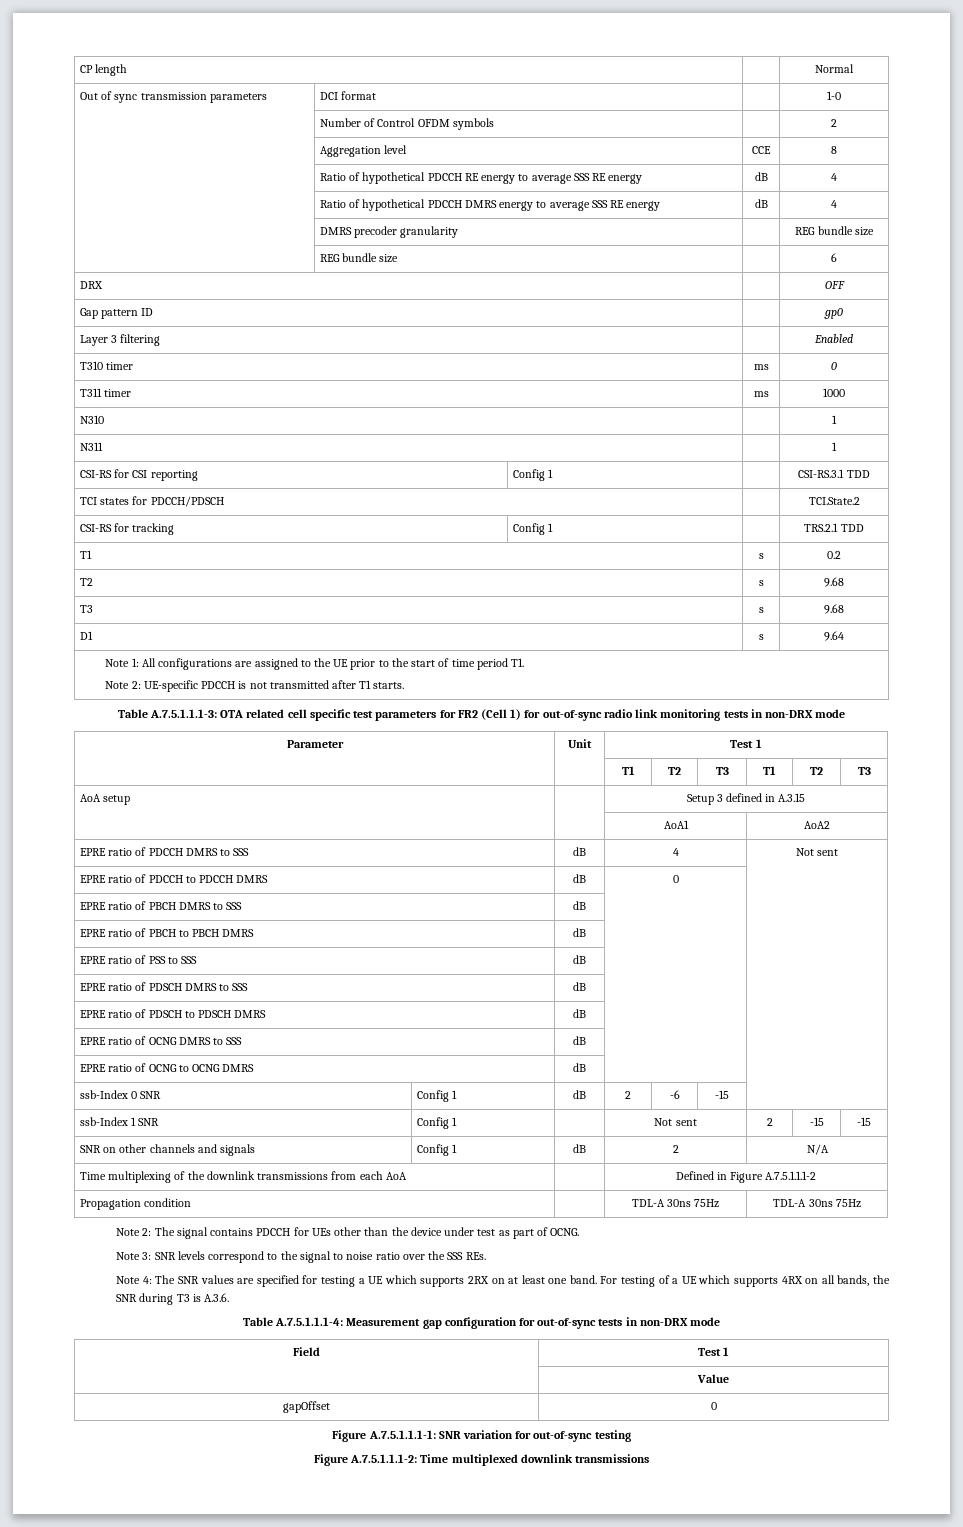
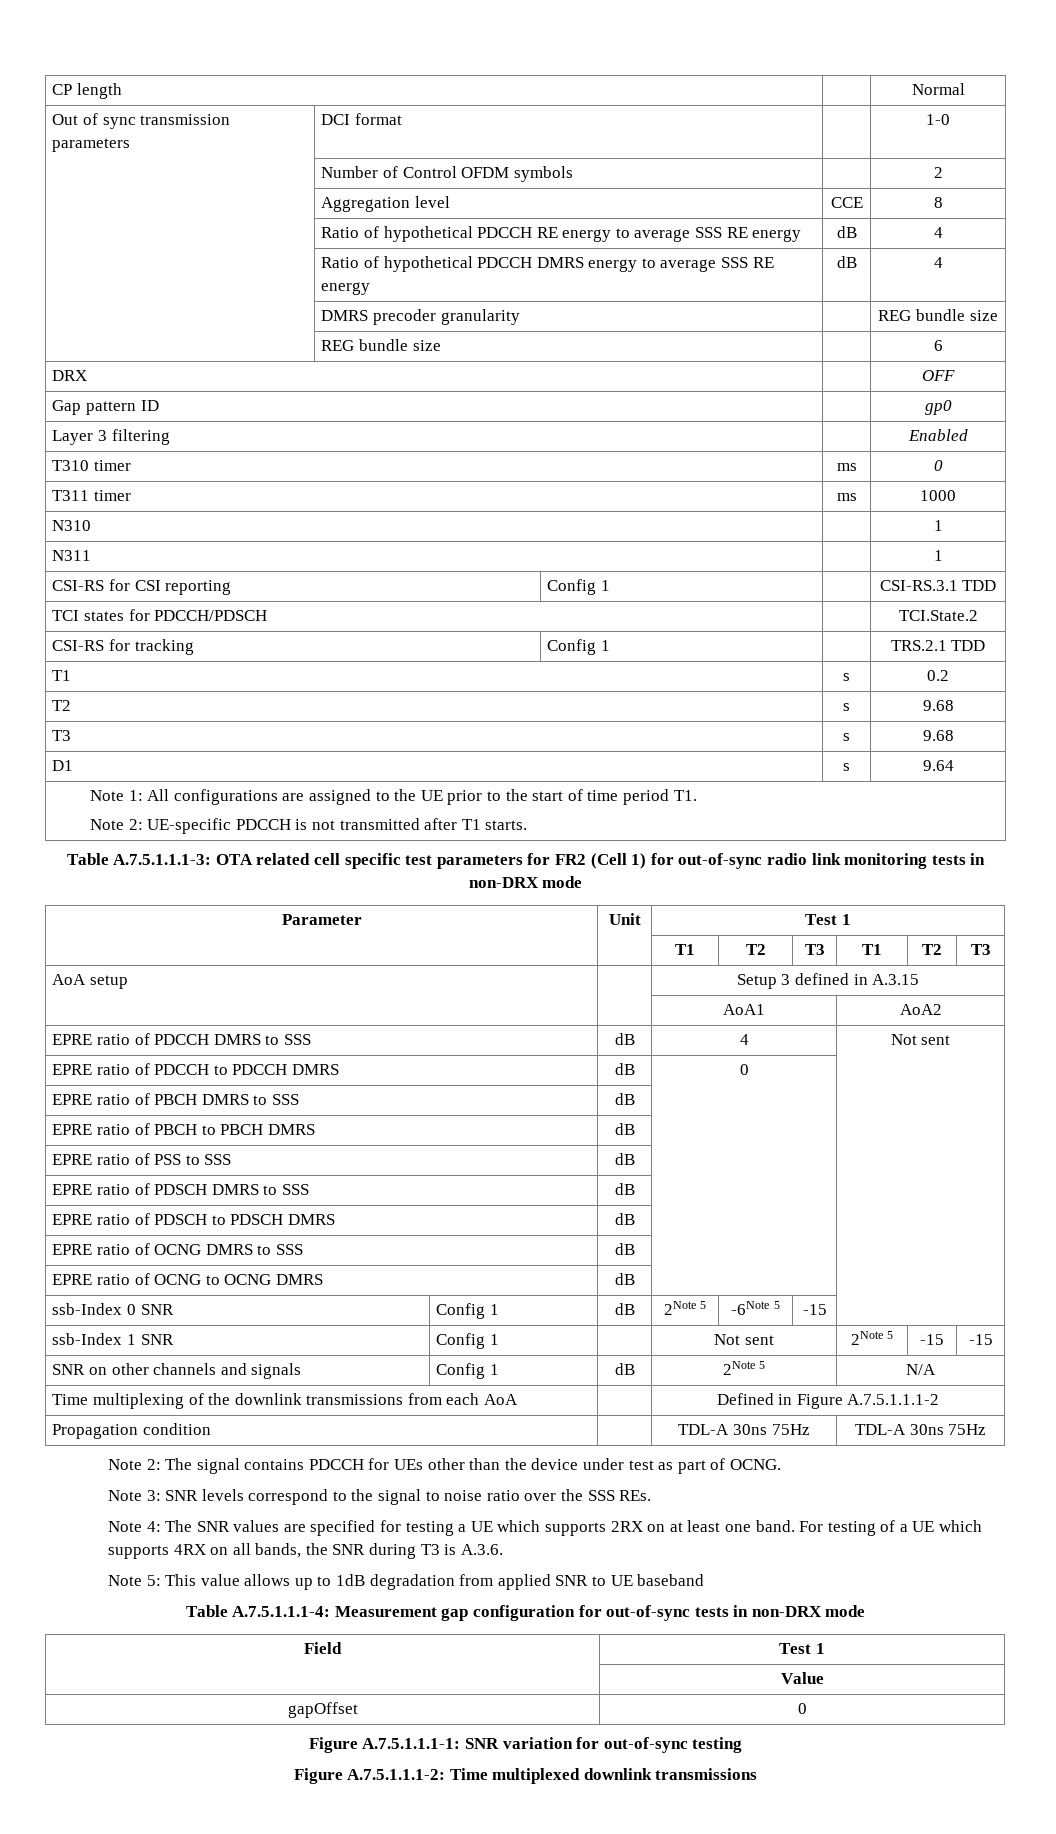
[625,1091,631,1099] [669,1090,680,1099] 2 | -6 -> [663,1301,707,1315] [731,1301,780,1315] 2Note 5 | -6Note 5
[766,1118,773,1126] 2 -> [850,1331,894,1345] 2Note 5
[672,1145,679,1153] 2 -> [722,1361,766,1375] 2Note 5
(230, 1297) none -> [107,1574,705,1590] // Note 5: This value allows up to 1dB degradation from applied SNR to UE baseband

